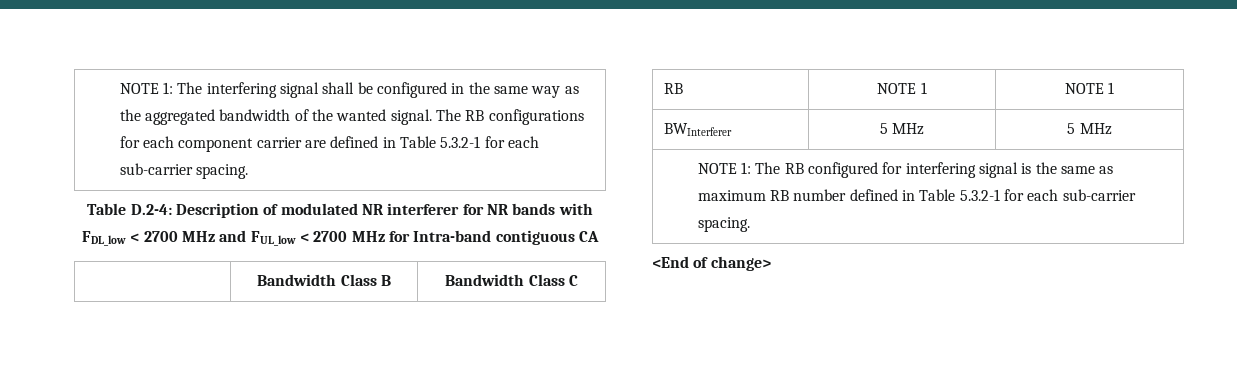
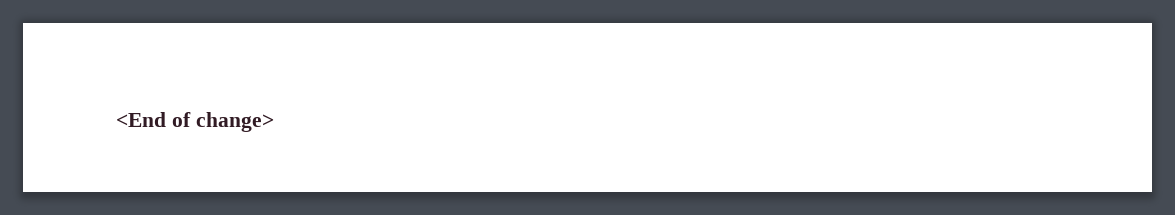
[119,82,579,98] [119,109,584,125] [119,136,539,152] [119,163,249,179] [87,203,593,218] [82,230,599,246] [257,274,391,286] [445,274,578,286] [664,83,684,94] [877,82,927,94] [1064,82,1115,94] [664,123,733,136] [879,123,925,135] [1067,123,1112,135] [697,162,1114,178] [697,189,1136,201] [697,217,750,232] NOTE 1: The interfering signal shall be configured in the same way as the aggregated bandwidth of the wanted signal. The RB configurations for each component carrier are defined in Table 5.3.2-1 for each sub-carrier spacing. // Table D.2-4: Description of modulated NR interferer for NR bands with FDL_low < 2700 MHz and FUL_low < 2700 MHz for Intra-band contiguous CA // | Bandwidth Class B | Bandwidth Class C // RB | NOTE 1 | NOTE 1 // BWInterferer | 5 MHz | 5 MHz // NOTE 1: The RB configured for interfering signal is the same as maximum RB number defined in Table 5.3.2-1 for each sub-carrier spacing. // -> (116, 119) none

